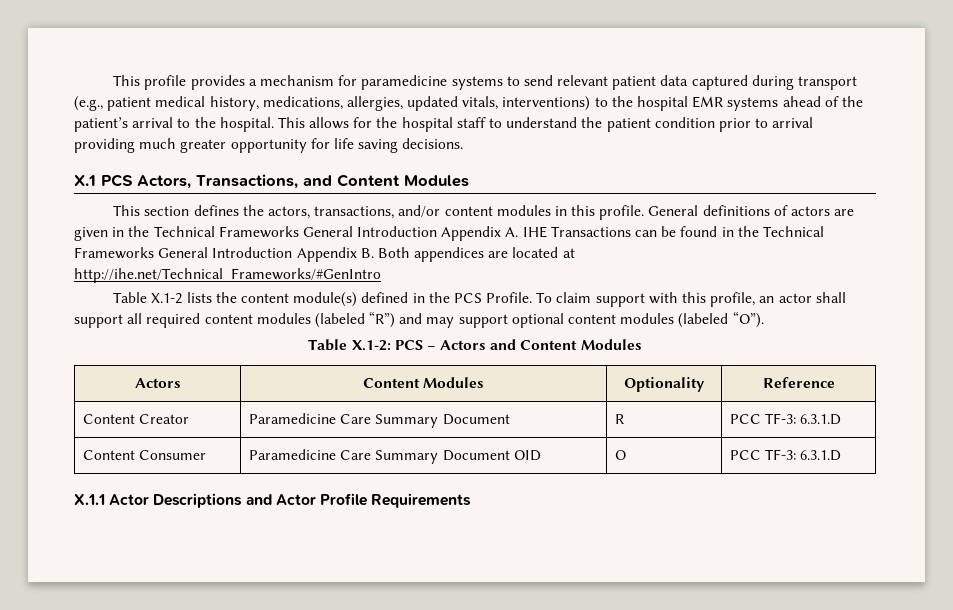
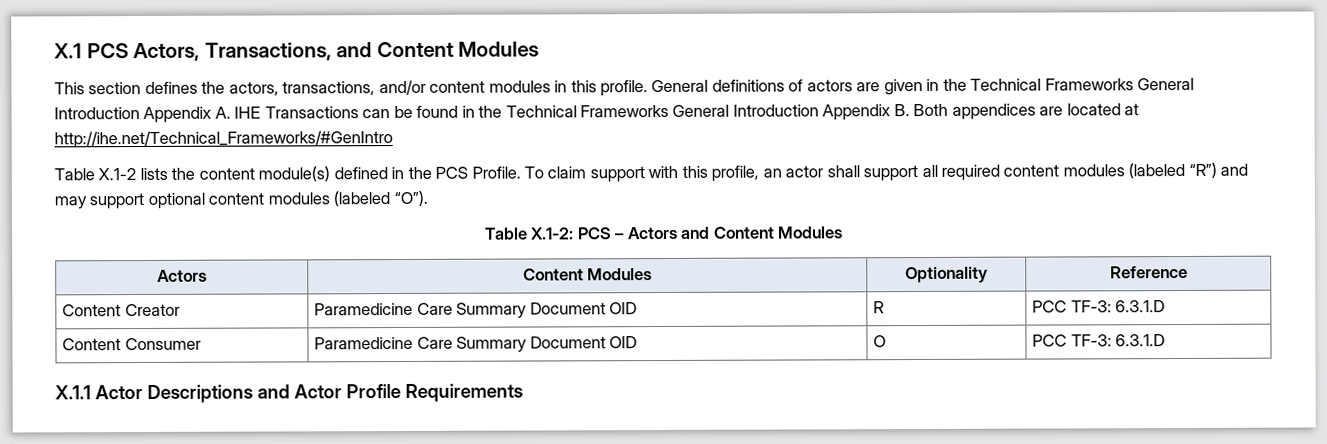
[113,75,858,90] [74,96,863,111] [74,117,814,132] [74,138,464,153] This profile provides a mechanism for paramedicine systems to send relevant patient data captured during transport (e.g., patient medical history, medications, allergies, updated vitals, interventions) to the hospital EMR systems ahead of the patient’s arrival to the hospital. This allows for the hospital staff to understand the patient condition prior to arrival providing much greater opportunity for life saving decisions. // -> (54, 51) none
(510, 419) none -> [609,302,638,315] OID

